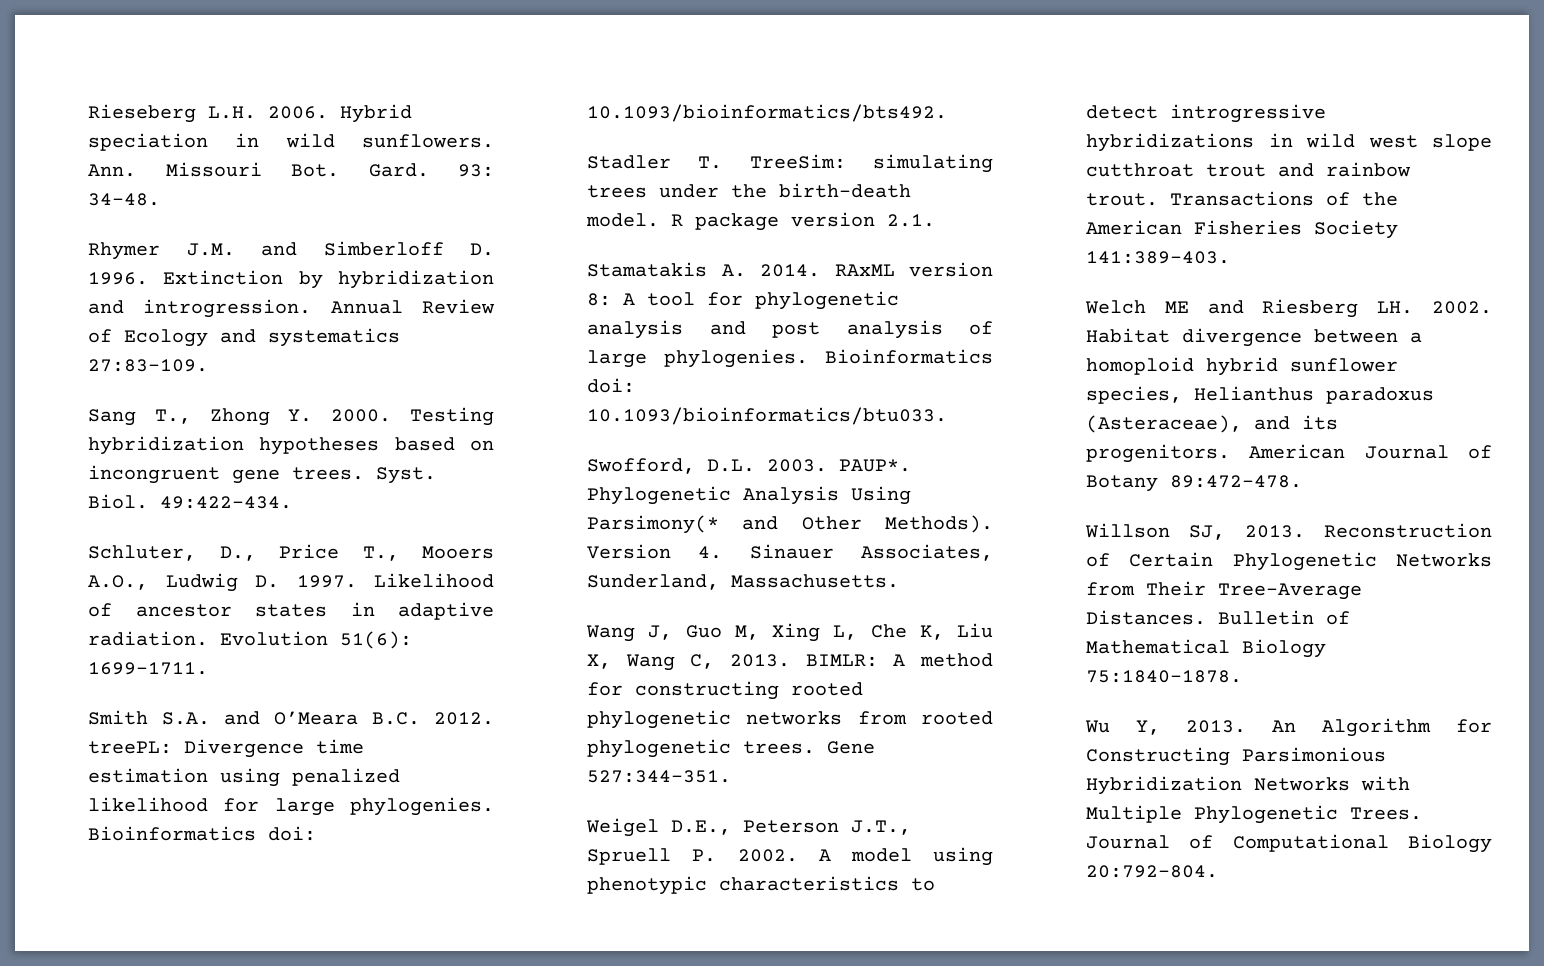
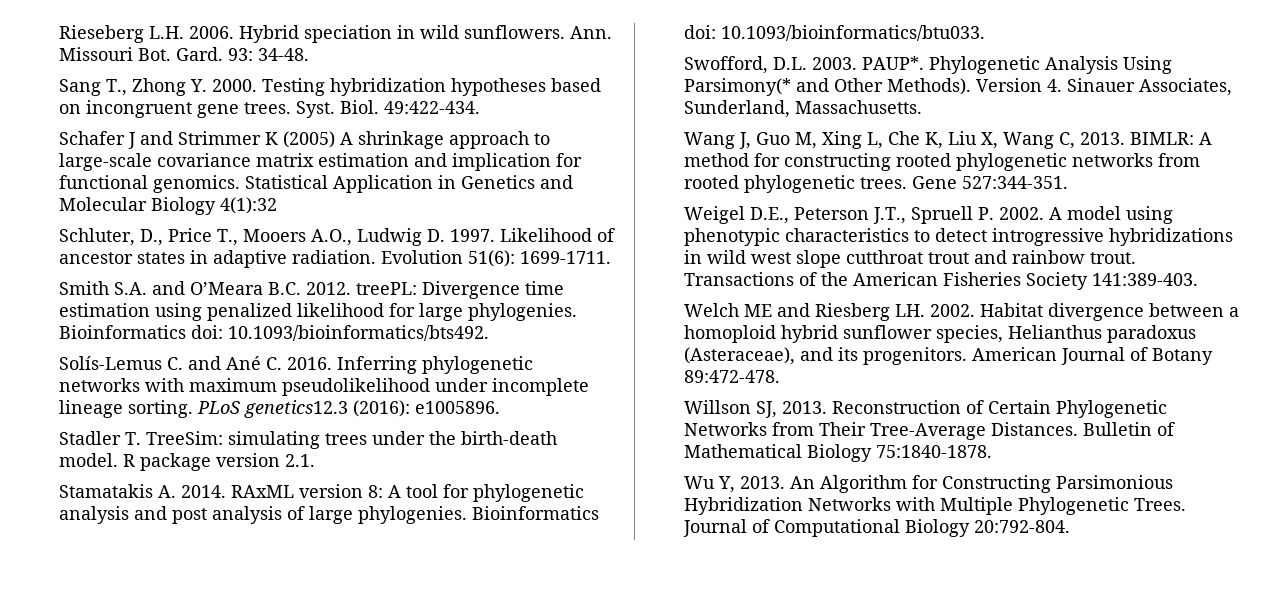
[88,241,494,260] [88,270,494,289] [88,299,496,318] [88,328,401,347] [88,359,209,372] // Rhymer J.M. and Simberloff D. 1996. Extinction by hybridization and introgression. Annual Review of Ecology and systematics 27:83-109. -> (310, 54) none
(293, 502) none -> [59,131,551,149] [59,153,583,171] [59,175,574,193] [59,197,278,215] // Schafer J and Strimmer K (2005) A shrinkage approach to large-scale covariance matrix estimation and implication for functional genomics. Statistical Application in Genetics and Molecular Biology 4(1):32
(948, 113) none -> [59,356,534,374] [59,378,590,396] [59,400,501,418] // Solís-Lemus C. and Ané C. 2016. Inferring phylogenetic networks with maximum pseudolikelihood under incomplete lineage sorting. PLoS genetics12.3 (2016): e1005896.

